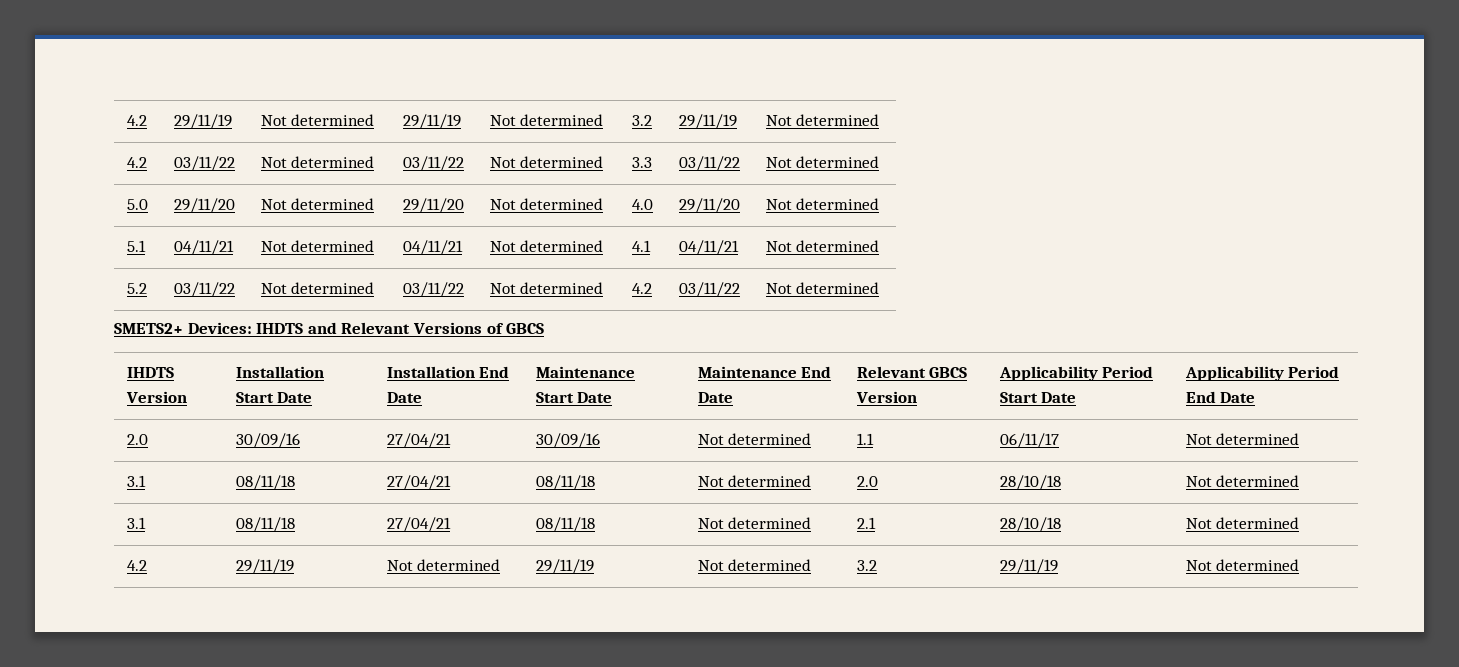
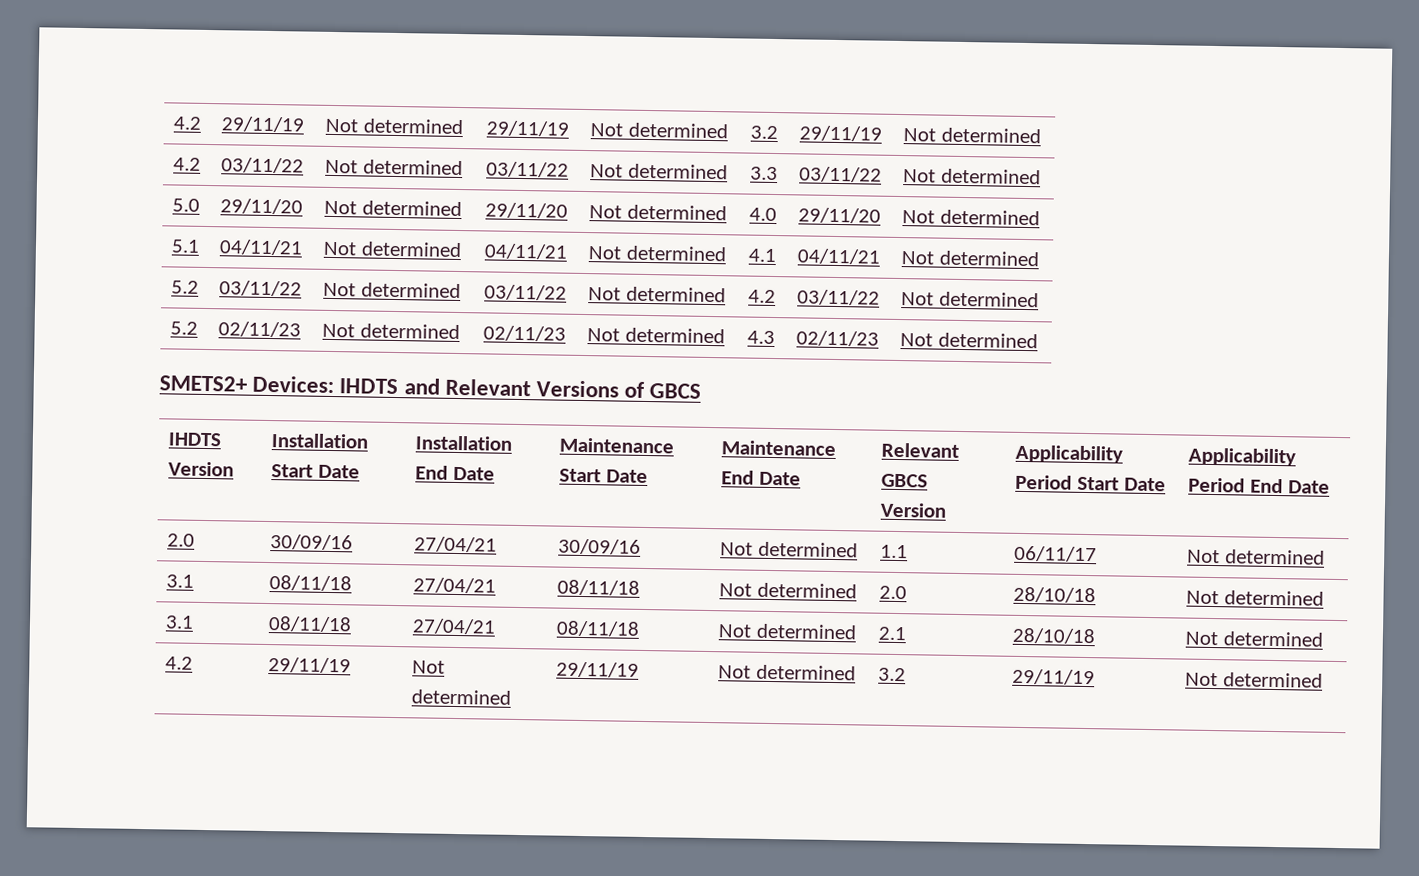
(880, 288) none -> [170,321,199,335] [218,321,302,338] [322,323,461,340] [483,325,567,342] [587,327,726,344] [747,330,776,345] [796,330,880,347] [900,332,1039,349] // 5.2 | 02/11/23 | Not determined | 02/11/23 | Not determined | 4.3 | 02/11/23 | Not determined

